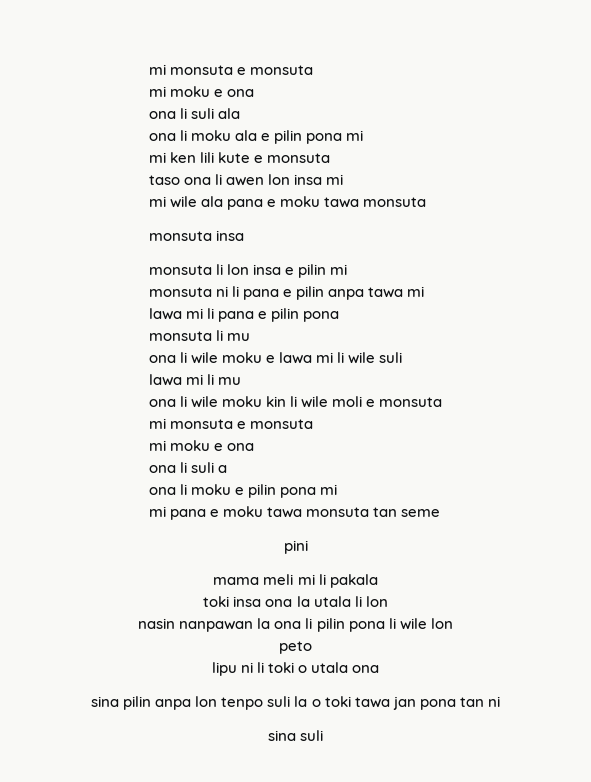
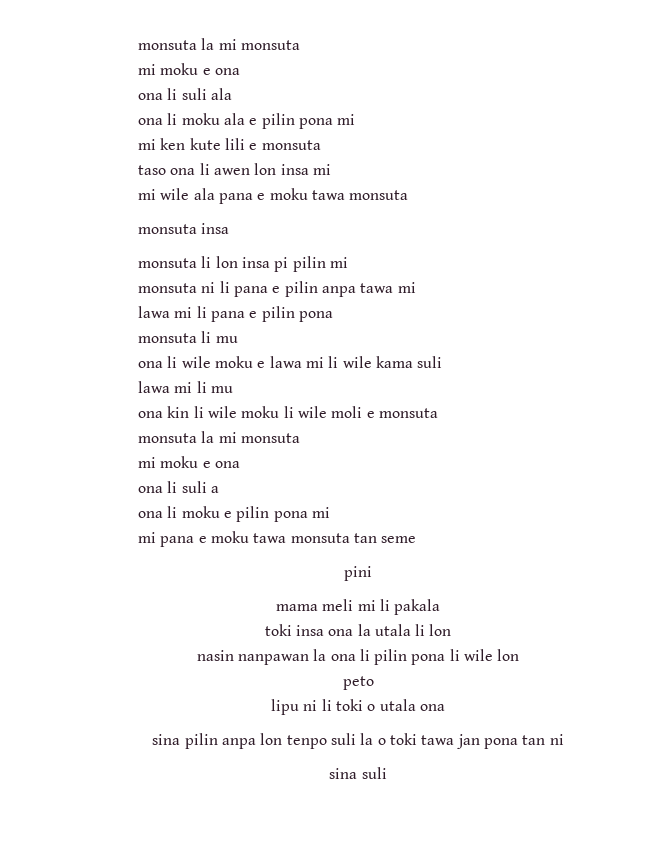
[148,64,314,75] mi monsuta e monsuta -> [138,38,301,50] monsuta la mi monsuta
[199,152,251,163] lili kute -> [189,138,246,150] kute lili
[285,267,295,275] e -> [274,257,289,272] pi
(376, 358) none -> [375,356,413,368] kama
[179,396,287,408] li wile moku kin -> [167,406,280,418] kin li wile moku
[148,418,314,429] mi monsuta e monsuta -> [138,431,301,443] monsuta la mi monsuta

